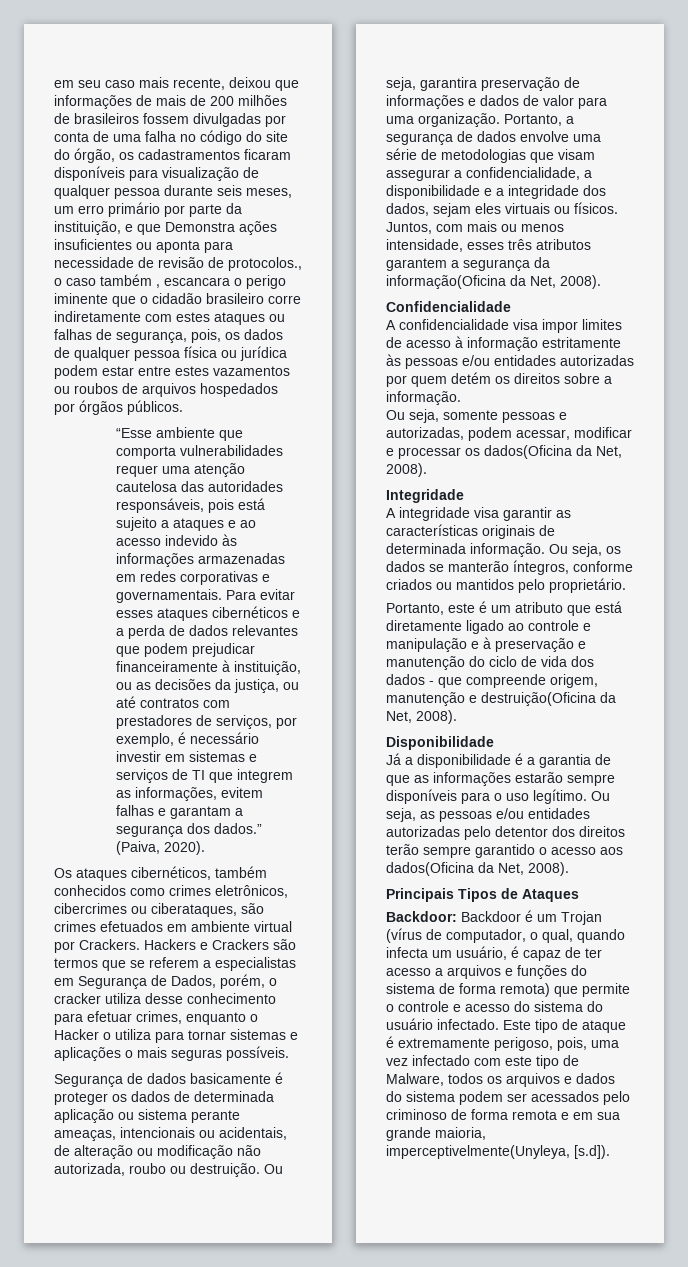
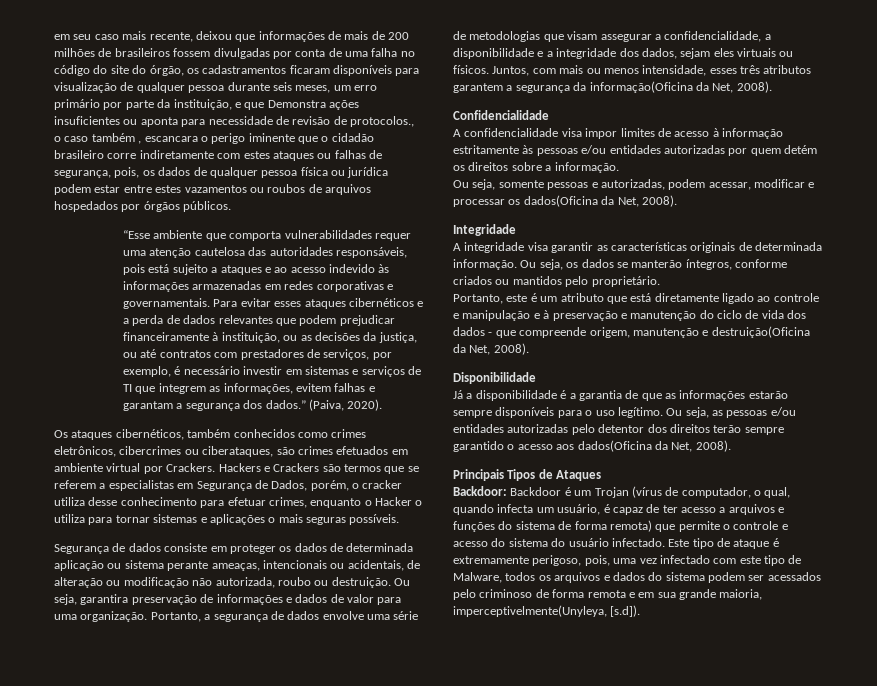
[190,1072,283,1084] basicamente é -> [164,543,227,552] consiste em

